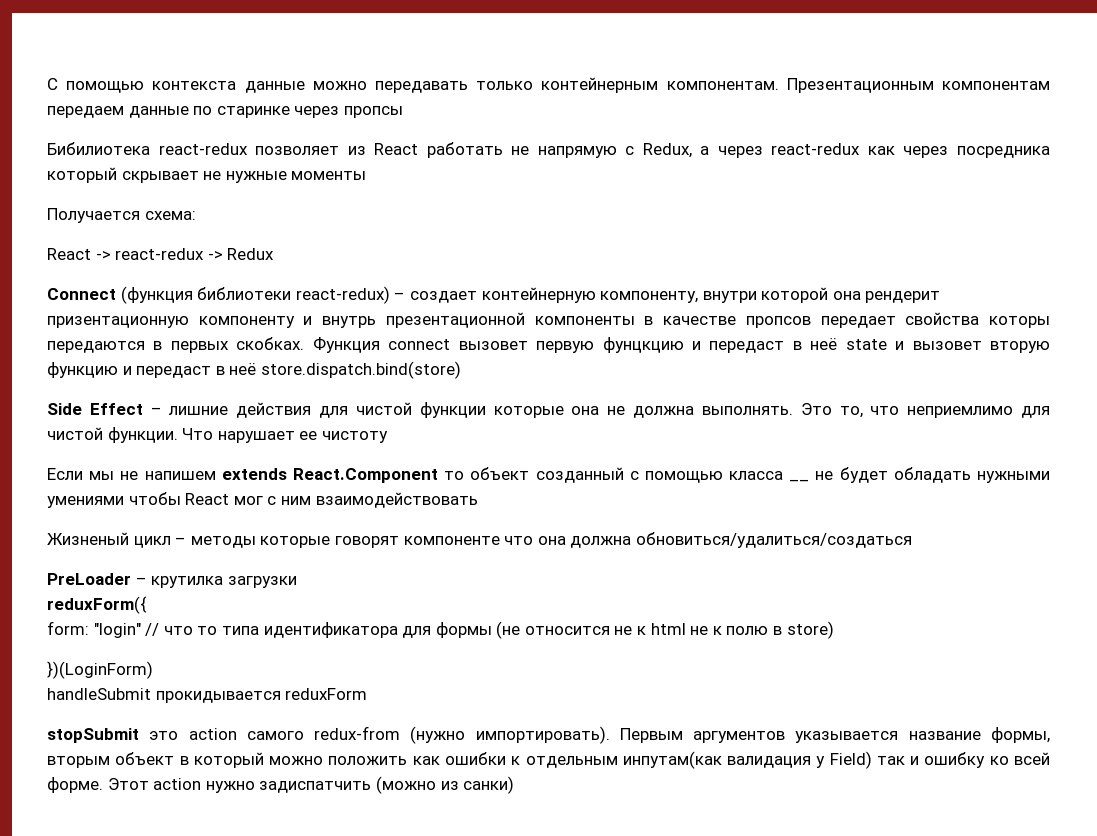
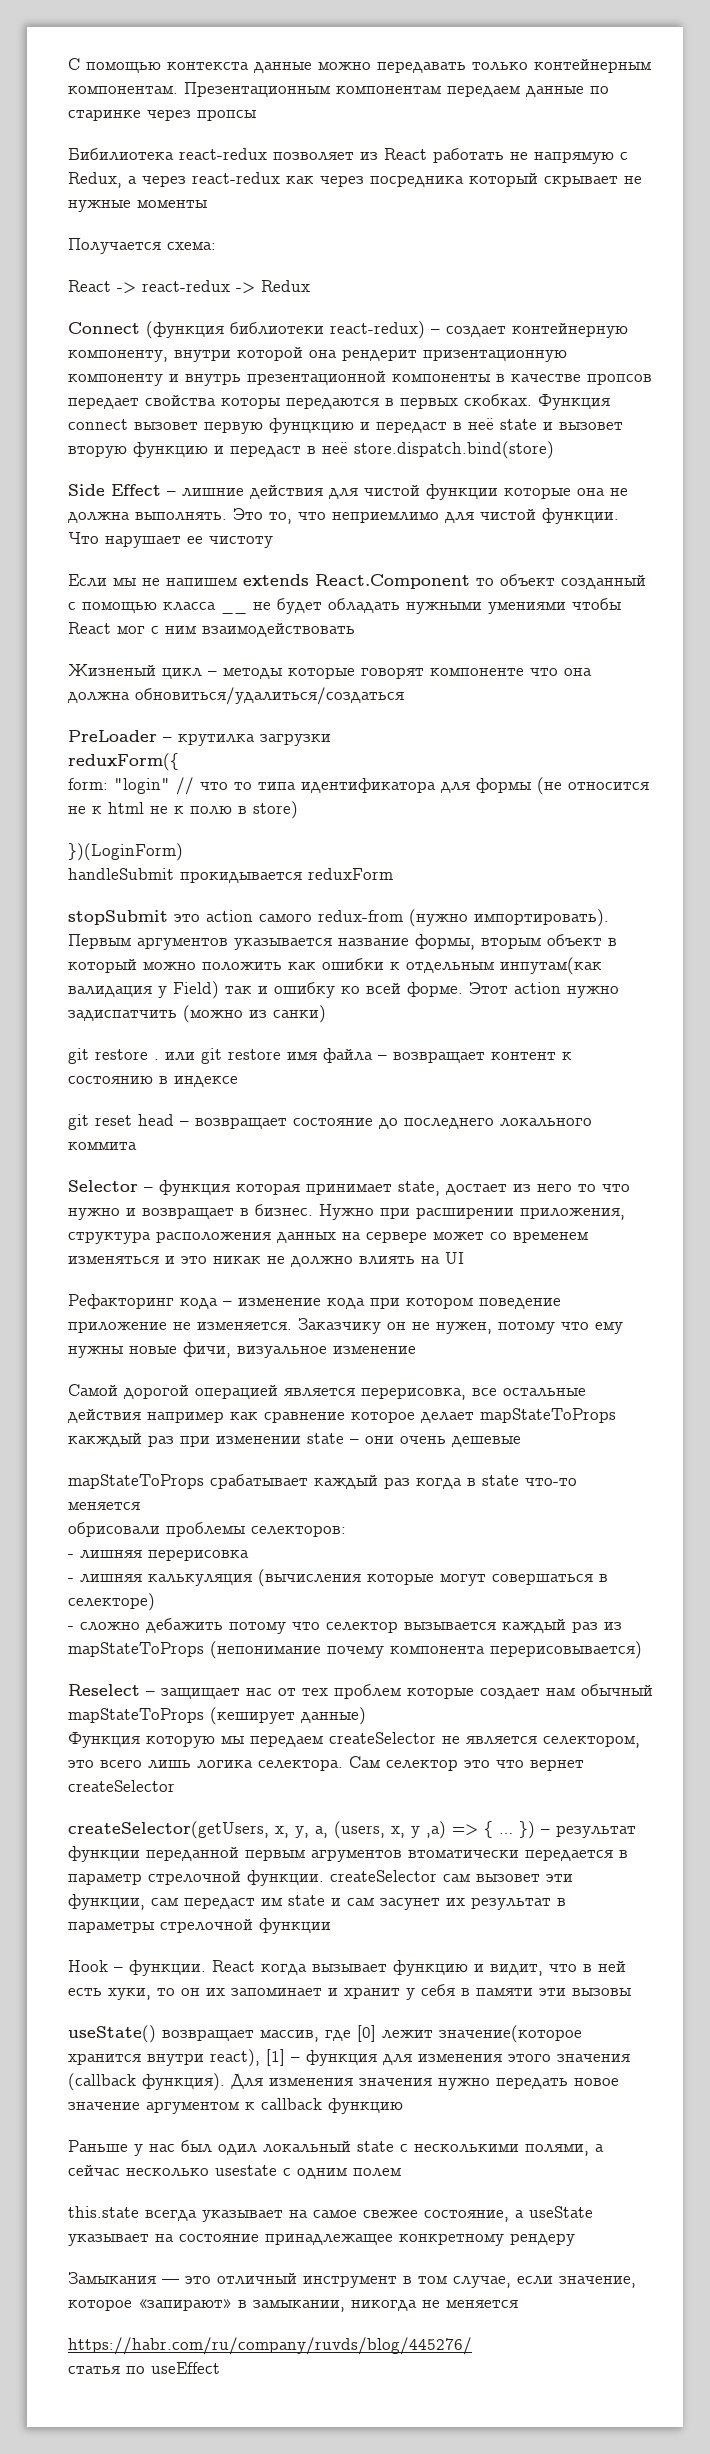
(515, 785) none -> [68,1048,572,1064] [68,1076,238,1087] [68,1114,592,1130] [68,1142,137,1150] [68,1180,630,1196] [68,1204,625,1220] [68,1231,588,1244] [68,1252,464,1267] [68,1294,561,1309] [68,1318,623,1334] [68,1342,416,1358] [68,1384,586,1400] [68,1408,616,1423] [68,1433,521,1447] [68,1474,577,1489] [68,1502,140,1510] [68,1522,346,1537] [68,1549,249,1561] [68,1569,608,1587] [68,1593,155,1611] [68,1618,622,1634] [68,1641,642,1659] [68,1684,653,1699] [68,1707,366,1725] [68,1732,640,1748] [68,1756,584,1771] [68,1780,175,1792] [68,1821,636,1839] [68,1846,628,1862] [68,1870,573,1886] [68,1894,566,1910] [68,1918,331,1934] [68,1960,626,1976] [68,1984,631,2000] [68,2025,582,2043] [68,2049,630,2067] [68,2073,619,2091] [68,2098,403,2114] [68,2140,604,2156] [68,2165,401,2179] [68,2206,593,2222] [68,2233,575,2246] [68,2272,636,2288] [68,2299,518,2312] [68,2337,472,2355] [68,2362,220,2374] // git restore . или git restore имя файла – возвращает контент к состоянию в индексе // git reset head – возвращает состояние до последнего локального коммита // Selector – функция которая принимает state, достает из него то что нужно и возвращает в бизнес. Нужно при расширении приложения, структура расположения данных на сервере может со временем изменяться и это никак не должно влиять на UI // Рефакторинг кода – изменение кода при котором поведение приложение не изменяется. Заказчику он не нужен, потому что ему нужны новые фичи, визуальное изменение // Самой дорогой операцией является перерисовка, все остальные действия например как сравнение которое делает mapStateToProps какждый раз при изменении state – они очень дешевые // mapStateToProps срабатывает каждый раз когда в state что-то меняется // обрисовали проблемы селекторов: // - лишняя перерисовка // - лишняя калькуляция (вычисления которые могут совершаться в селекторе) // - сложно дебажить потому что селектор вызывается каждый раз из mapStateToProps (непонимание почему компонента перерисовывается) // Reselect – защищает нас от тех проблем которые создает нам обычный mapStateToProps (кеширует данные) // Функция которую мы передаем createSelector не является селектором, это всего лишь логика селектора. Сам селектор это что вернет createSelector // createSelector(getUsers, x, y, a, (users, x, y ,a) => { … }) – результат функции переданной первым агрументов втоматически передается в параметр стрелочной функции. createSelector сам вызовет эти функции, сам передаст им state и сам засунет их результат в параметры стрелочной функции // Hook – функции. React когда вызывает функцию и видит, что в ней есть хуки, то он их запоминает и хранит у себя в памяти эти вызовы // useState() возвращает массив, где [0] лежит значение(которое хранится внутри react), [1] – функция для изменения этого значения (callback функция). Для изменения значения нужно передать новое значение аргументом к callback функцию // Раньше у нас был одил локальный state с несколькими полями, а сейчас несколько usestate с одним полем // this.state всегда указывает на самое свежее состояние, а useState указывает на состояние принадлежащее конкретному рендеру // Замыкания — это отличный инструмент в том случае, если значение, которое «запирают» в замыкании, никогда не меняется // https://habr.com/ru/company/ruvds/blog/445276/ // статья по useEffect

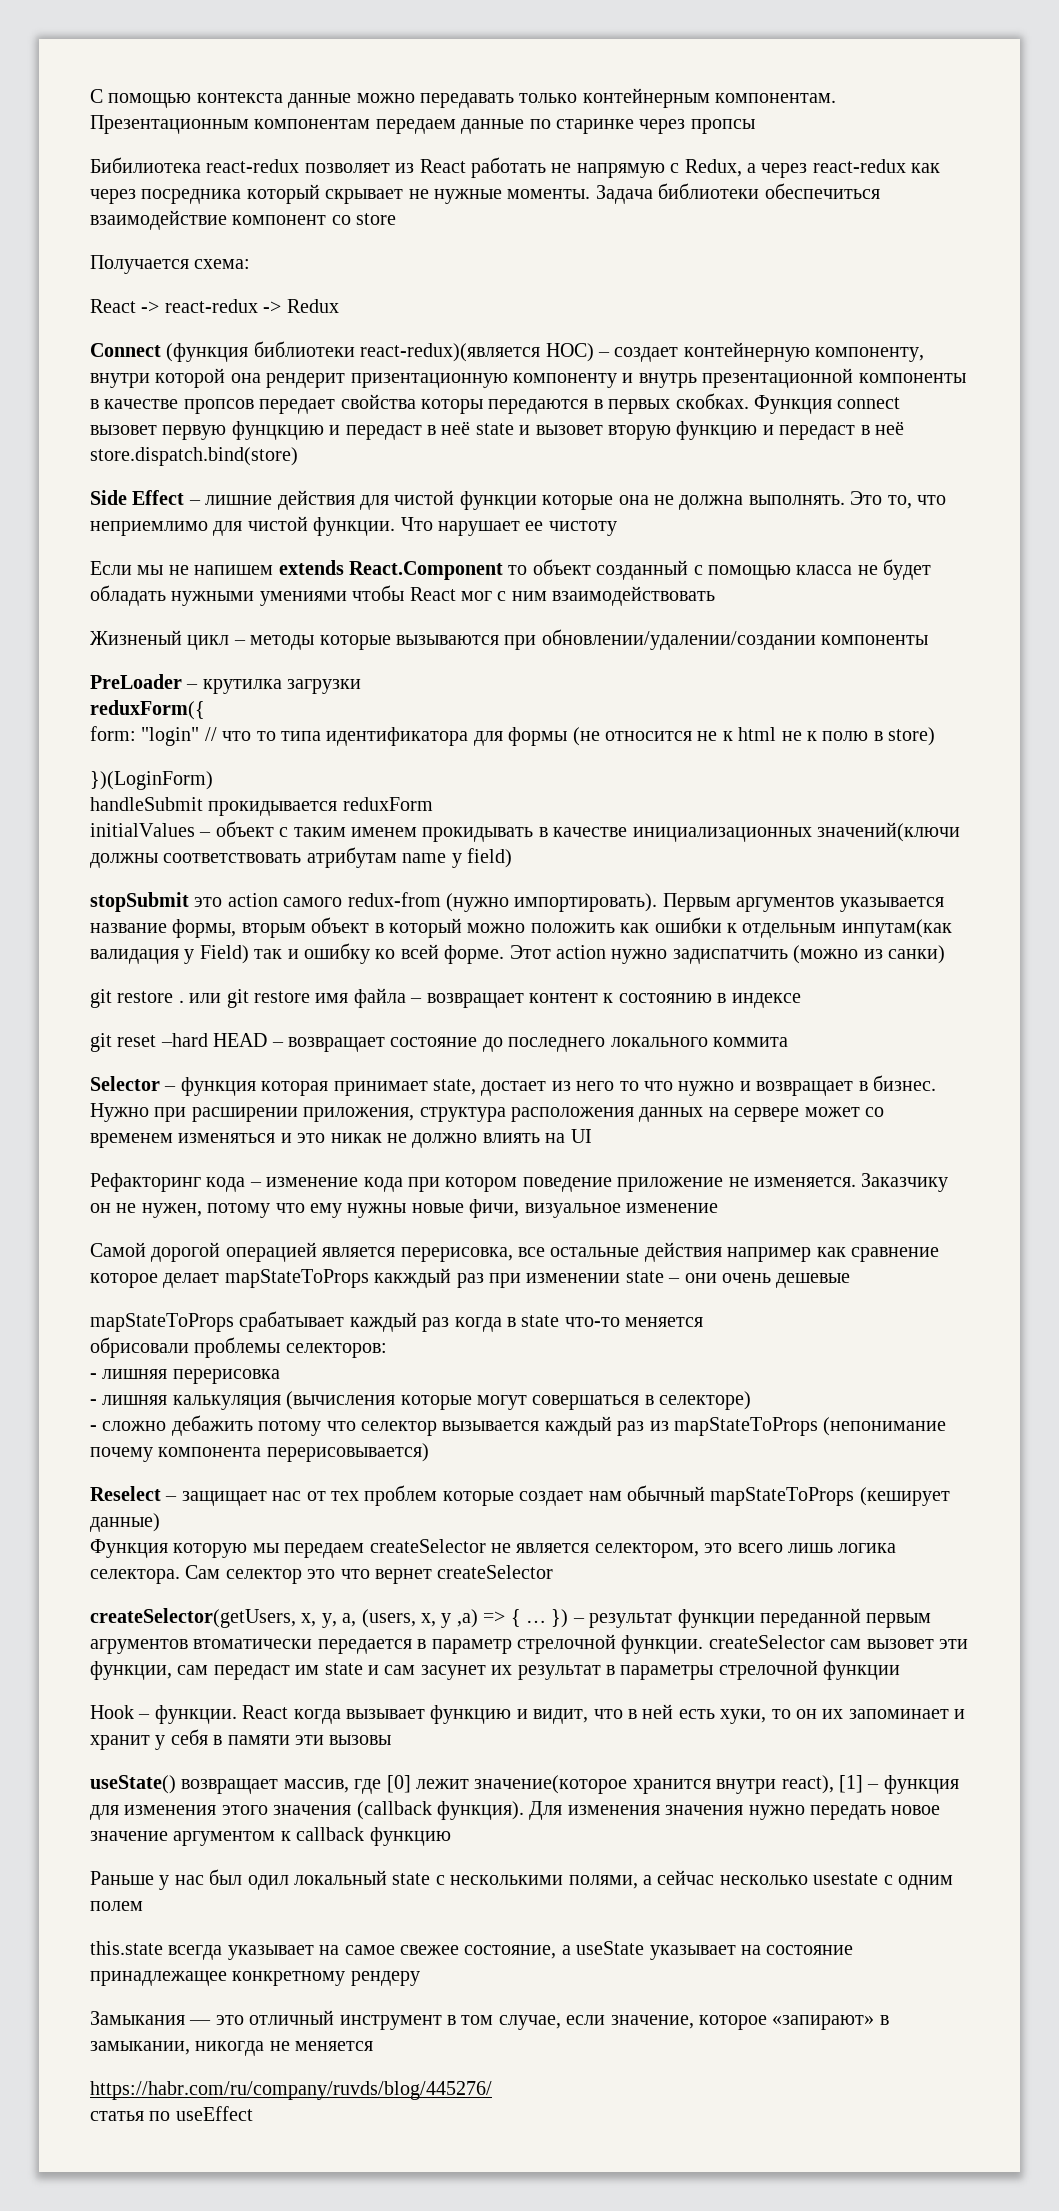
[137,200,207,208] моменты -> [507,183,880,204] [90,210,397,230] моменты. Задача библиотеки обеспечиться взаимодействие компонент со store
[330,321,425,339] react-redux) -> [360,343,594,362] react-redux)(является HOC)
[221,610,247,614] __ -> (853, 570) none
[361,667,592,679] [68,687,404,705] говорят компоненте что она должна обновиться/удалиться/создаться -> [396,629,929,650] вызываются при обновлении/удалении/создании компоненты
(393, 874) none -> [90,821,960,842] [90,847,512,868] // initialValues – объект с таким именем прокидывать в качестве инициализационных значений(ключи должны соответствовать атрибутам name у field)
[138,1114,174,1126] head -> [160,1033,268,1047] –hard HEAD

